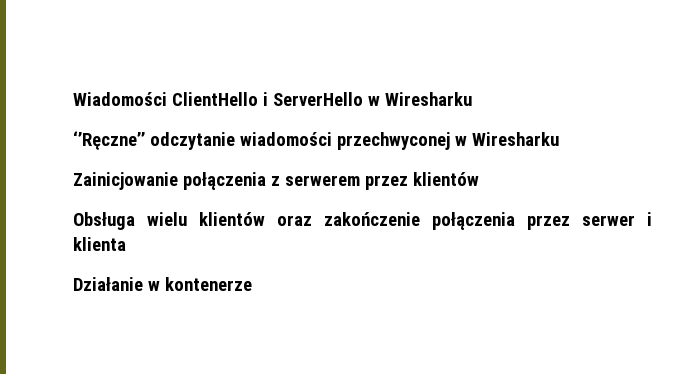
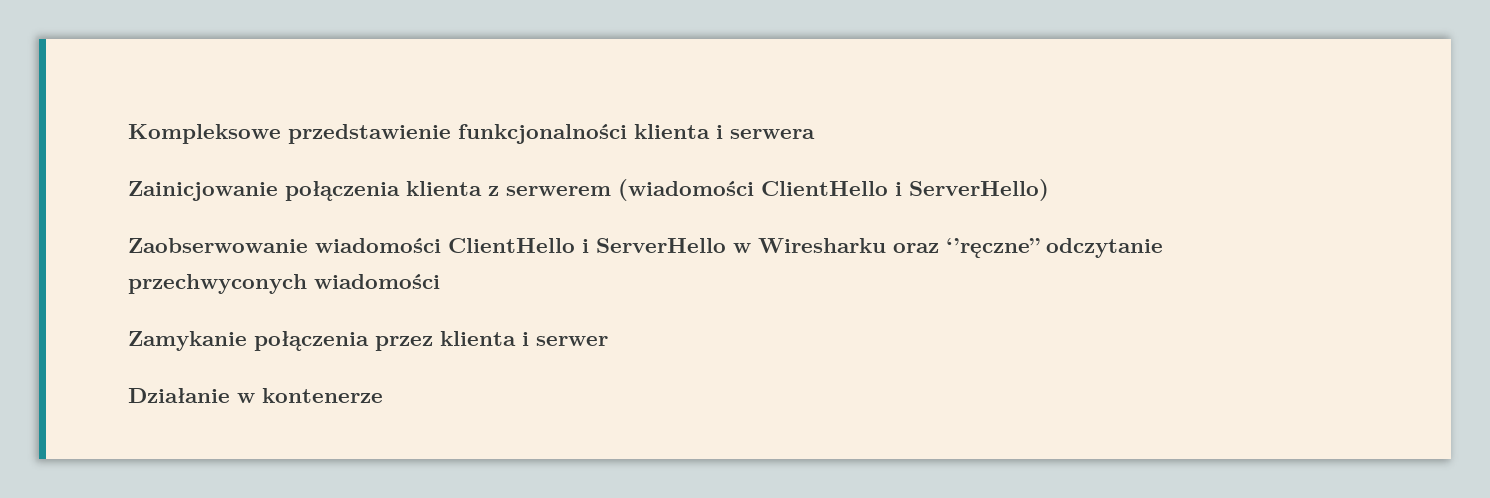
[73,92,167,106] Wiadomości -> [128,124,815,144] [128,179,1049,201] [128,238,441,253] Kompleksowe przedstawienie funkcjonalności klienta i serwera // Zainicjowanie połączenia klienta z serwerem (wiadomości ClientHello i ServerHello) // Zaobserwowanie wiadomości
[73,131,559,150] [73,172,479,190] [73,212,570,230] // ‘’Ręczne’’ odczytanie wiadomości przechwyconej w Wiresharku // Zainicjowanie połączenia z serwerem przez klientów // Obsługa wielu klientów oraz zakończenie połączenia przez -> [893,238,1163,258] [128,274,440,294] [128,331,529,351] oraz ‘’ręczne” odczytanie przechwyconych wiadomości // Zamykanie połączenia przez klienta i
[647,212,652,226] [73,237,126,251] i klienta -> (608, 341) none

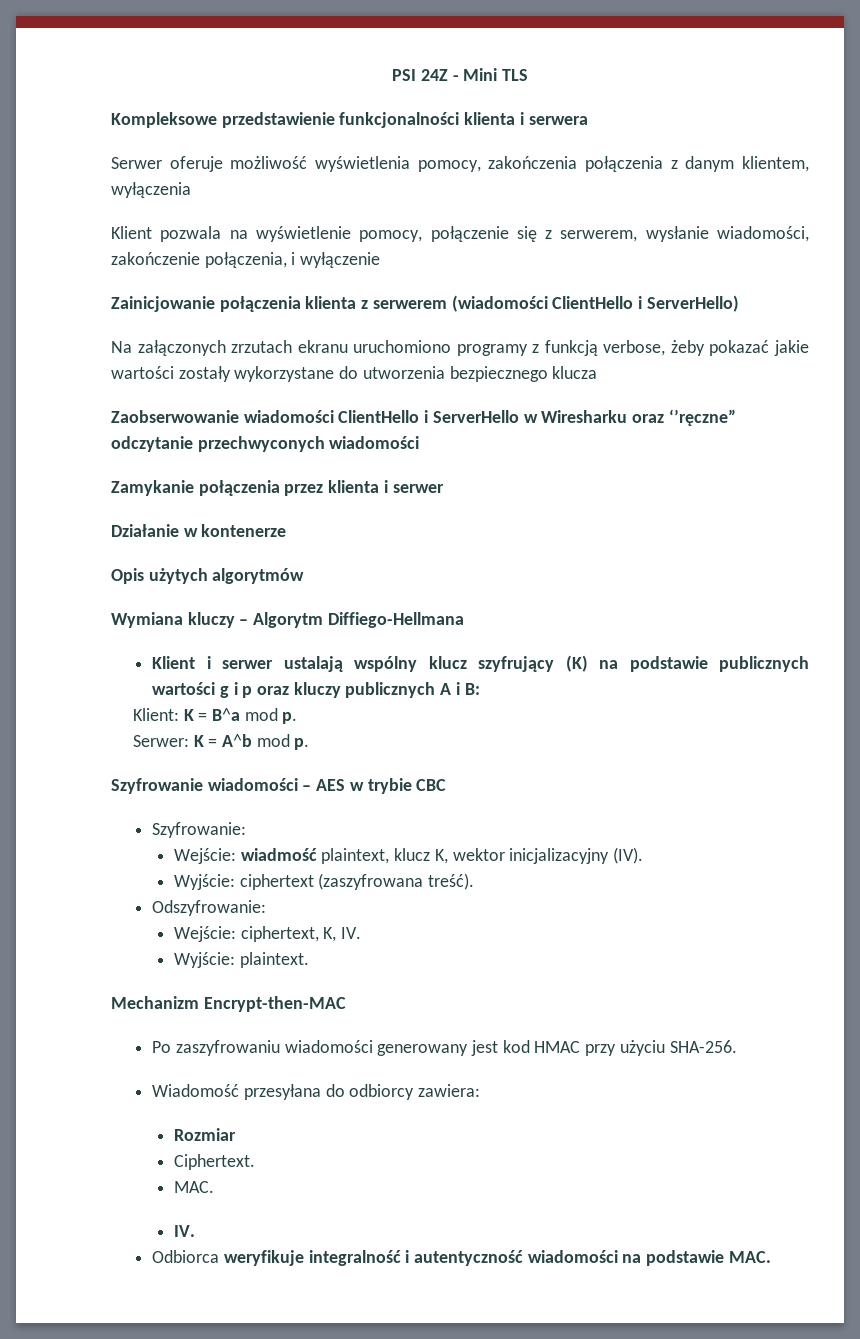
(128, 134) none -> [392,68,528,81] PSI 24Z - Mini TLS //
(815, 134) none -> [111,156,809,172] [111,182,191,198] [111,226,809,242] [111,252,381,268] // Serwer oferuje możliwość wyświetlenia pomocy, zakończenia połączenia z danym klientem, wyłączenia // Klient pozwala na wyświetlenie pomocy, połączenie się z serwerem, wysłanie wiadomości, zakończenie połączenia, i wyłączenie
(1049, 190) none -> [111,340,809,356] [111,366,598,382] // Na załączonych zrzutach ekranu uruchomiono programy z funkcją verbose, żeby pokazać jakie wartości zostały wykorzystane do utworzenia bezpiecznego klucza
(383, 395) none -> [111,568,305,584] [111,612,464,628] [152,655,809,672] [152,682,480,698] [132,708,298,724] [132,734,310,750] [111,778,447,794] [152,822,247,838] [173,847,643,864] [173,873,475,890] [152,900,267,916] [173,926,362,942] [173,952,309,968] [111,996,346,1012] [152,1040,737,1056] [152,1084,480,1100] [173,1128,236,1141] [173,1154,255,1170] [173,1181,214,1193] [173,1225,195,1237] [152,1250,771,1266] // Opis użytych algorytmów // Wymiana kluczy – Algorytm Diffiego-Hellmana // Klient i serwer ustalają wspólny klucz szyfrujący (K) na podstawie publicznych wartości g i p oraz kluczy publicznych A i B: // Klient: K = B^a mod p. // Serwer: K = A^b mod p. // Szyfrowanie wiadomości – AES w trybie CBC // Szyfrowanie: // Wejście: wiadmość plaintext, klucz K, wektor inicjalizacyjny (IV). // Wyjście: ciphertext (zaszyfrowana treść). // Odszyfrowanie: // Wejście: ciphertext, K, IV. // Wyjście: plaintext. // Mechanizm Encrypt-then-MAC // Po zaszyfrowaniu wiadomości generowany jest kod HMAC przy użyciu SHA-256. // Wiadomość przesyłana do odbiorcy zawiera: // Rozmiar // Ciphertext. // MAC. // IV. // Odbiorca weryfikuje integralność i autentyczność wiadomości na podstawie MAC.

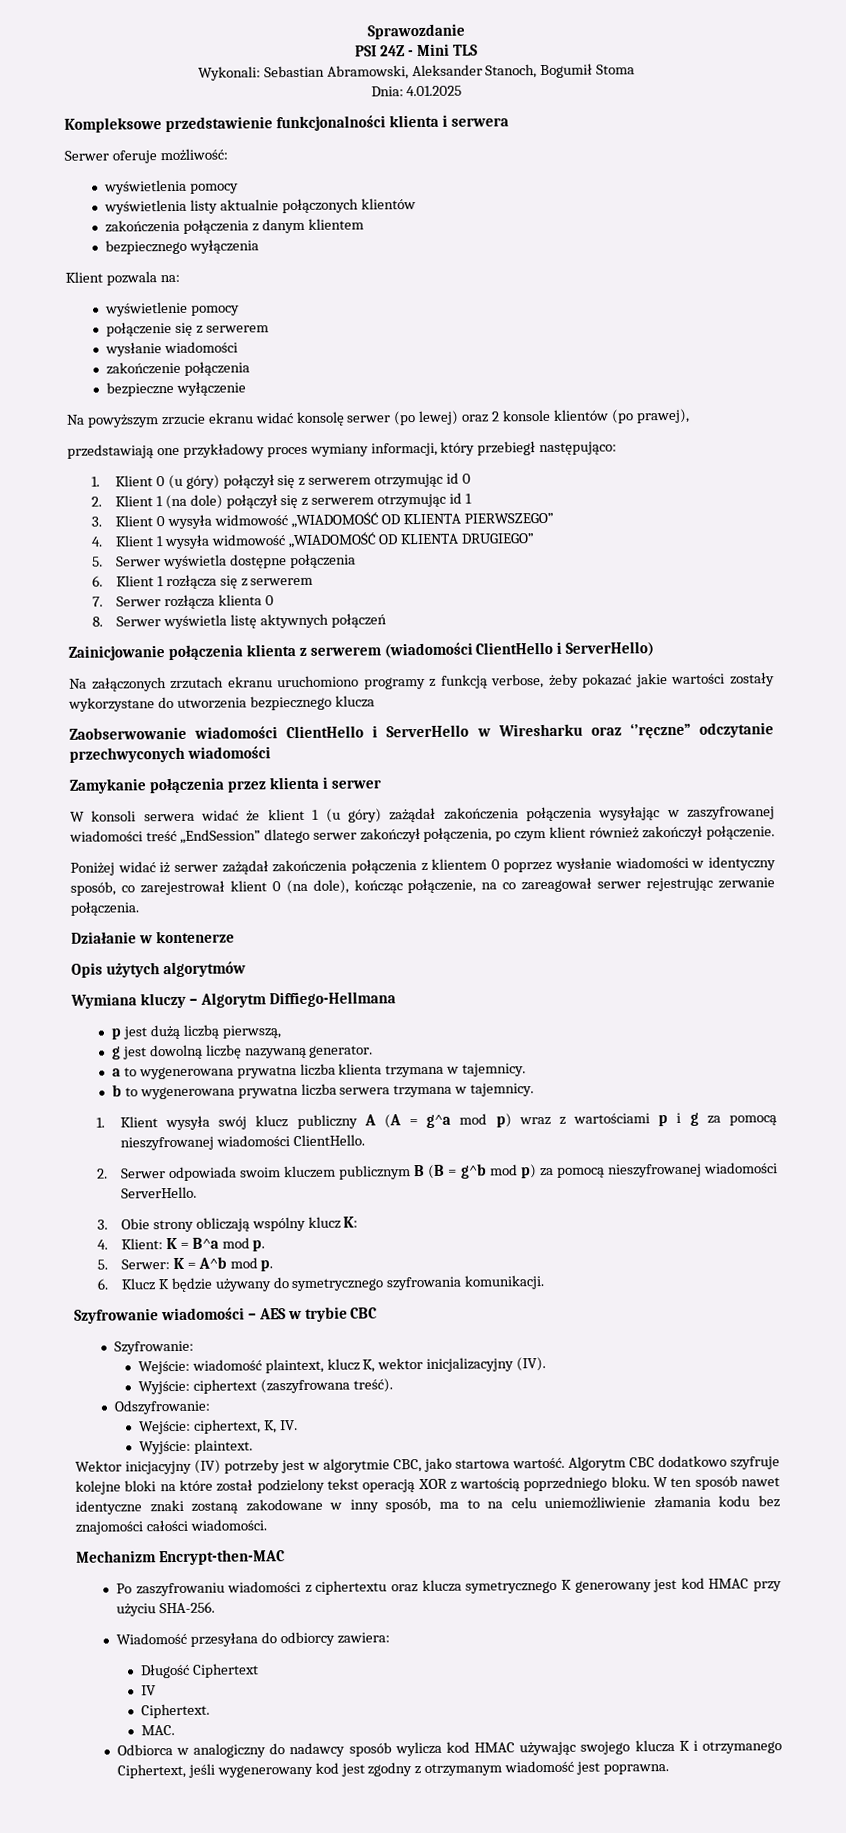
(392, 75) none -> [366,23,465,40] Sprawozdanie //
(528, 75) none -> [197,63,636,81] [370,85,463,97] // Wykonali: Sebastian Abramowski, Aleksander Stanoch, Bogumił Stoma // Dnia: 4.01.2025
[230,156,481,172] możliwość wyświetlenia pomocy, -> [159,148,228,162] [103,179,239,195] [103,198,416,215] możliwość: // wyświetlenia pomocy // wyświetlenia listy aktualnie połączonych klientów //
[741,156,809,172] klientem, -> [307,218,364,230] [104,239,187,255] klientem // bezpiecznego
[229,226,809,242] [111,252,381,268] na wyświetlenie pomocy, połączenie się z serwerem, wysłanie wiadomości, zakończenie połączenia, i wyłączenie -> [159,274,180,283] [104,301,240,317] [105,322,269,337] [104,341,238,357] [105,361,250,376] [105,381,246,397] [66,408,690,428] [67,441,618,459] [90,472,472,490] [90,492,473,510] [90,512,555,530] [90,532,536,550] [91,553,356,570] [91,574,314,590] [91,594,274,610] [91,613,387,630] na: // wyświetlenie pomocy // połączenie się z serwerem // wysłanie wiadomości // zakończenie połączenia // bezpieczne wyłączenie // Na powyższym zrzucie ekranu widać konsolę serwer (po lewej) oraz 2 konsole klientów (po prawej), // przedstawiają one przykładowy proces wymiany informacji, który przebiegł następująco: // 1. Klient 0 (u góry) połączył się z serwerem otrzymując id 0 // 2. Klient 1 (na dole) połączył się z serwerem otrzymując id 1 // 3. Klient 0 wysyła widmowość „WIADOMOŚĆ OD KLIENTA PIERWSZEGO” // 4. Klient 1 wysyła widmowość „WIADOMOŚĆ OD KLIENTA DRUGIEGO” // 5. Serwer wyświetla dostępne połączenia // 6. Klient 1 rozłącza się z serwerem // 7. Serwer rozłącza klienta 0 // 8. Serwer wyświetla listę aktywnych połączeń
(444, 488) none -> [70,806,775,823] [69,825,775,844] [70,856,776,876] [70,877,776,896] [70,901,139,916] // W konsoli serwera widać że klient 1 (u góry) zażądał zakończenia połączenia wysyłając w zaszyfrowanej wiadomości treść „EndSession” dlatego serwer zakończył połączenia, po czym klient również zakończył połączenie. // Poniżej widać iż serwer zażądał zakończenia połączenia z klientem 0 poprzez wysłanie wiadomości w identyczny sposób, co zarejestrował klient 0 (na dole), kończąc połączenie, na co zareagował serwer rejestrując zerwanie połączenia.
[152,655,809,672] [152,682,480,698] Klient i serwer ustalają wspólny klucz szyfrujący (K) na podstawie publicznych wartości g i p oraz kluczy publicznych A i B: // -> [110,1024,281,1040] [111,1044,374,1060] [111,1063,527,1080] [111,1083,535,1100] [95,1112,777,1131] [119,1134,365,1151] [96,1162,778,1182] [120,1186,197,1199] [96,1216,359,1233] [96,1239,108,1250] p jest dużą liczbą pierwszą, // g jest dowolną liczbę nazywaną generator. // a to wygenerowana prywatna liczba klienta trzymana w tajemnicy. // b to wygenerowana prywatna liczba serwera trzymana w tajemnicy. // 1. Klient wysyła swój klucz publiczny A (A = g^a mod p) wraz z wartościami p i g za pomocą nieszyfrowanej wiadomości ClientHello. // 2. Serwer odpowiada swoim kluczem publicznym B (B = g^b mod p) za pomocą nieszyfrowanej wiadomości ServerHello. // 3. Obie strony obliczają wspólny klucz K: // 4.
(298, 718) none -> [96,1259,108,1270] 5.
(310, 744) none -> [96,1275,545,1293] // 6. Klucz K będzie używany do symetrycznego szyfrowania komunikacji.
[240,848,317,861] wiadmość -> [191,1359,262,1371] wiadomość
(309, 960) none -> [75,1455,780,1475] [75,1475,780,1495] [75,1495,780,1515] [75,1519,267,1535] // Wektor inicjacyjny (IV) potrzeby jest w algorytmie CBC, jako startowa wartość. Algorytm CBC dodatkowo szyfruje kolejne bloki na które został podzielony tekst operacją XOR z wartością poprzedniego bloku. W ten sposób nawet identyczne znaki zostaną zakodowane w inny sposób, ma to na celu uniemożliwienie złamania kodu bez znajomości całości wiadomości.
(373, 1046) none -> [304,1579,572,1595] z ciphertextu oraz klucza symetrycznego K
[173,1128,236,1141] Rozmiar -> [139,1663,259,1679] [140,1685,156,1696] Długość Ciphertext // IV
[173,1225,195,1237] // IV. -> (175, 1730) none
[223,1250,771,1266] weryfikuje integralność i autentyczność wiadomości na podstawie MAC. -> [176,1740,783,1758] [116,1760,670,1779] w analogiczny do nadawcy sposób wylicza kod HMAC używając swojego klucza K i otrzymanego Ciphertext, jeśli wygenerowany kod jest zgodny z otrzymanym wiadomość jest poprawna.

